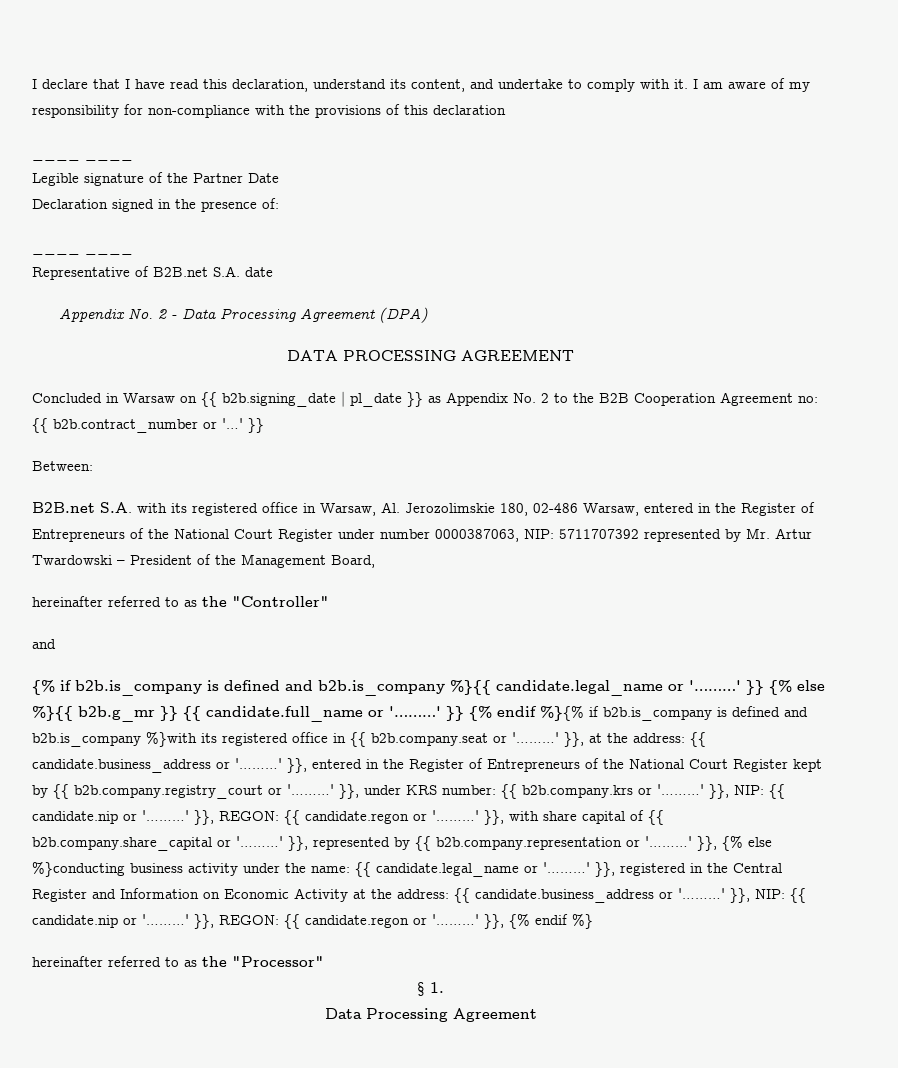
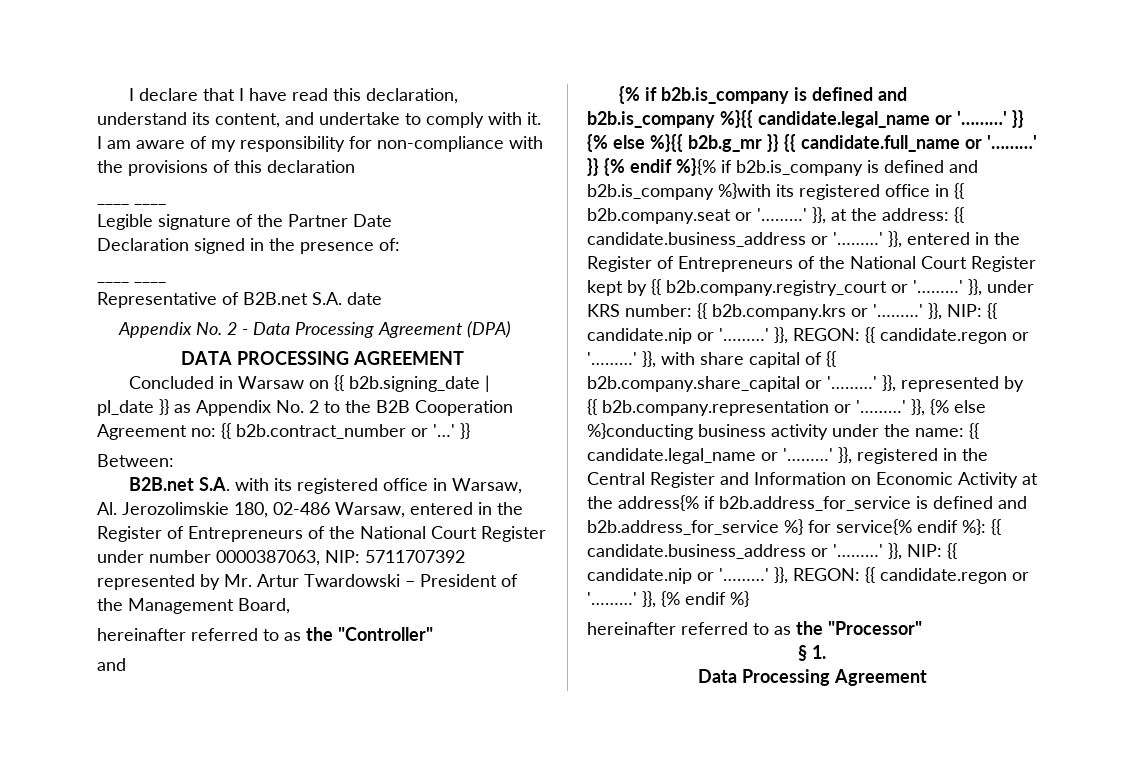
[397,889,449,899] address: -> [618,495,1027,511] [587,519,986,535] address{% if b2b.address_for_service is defined and b2b.address_for_service %} for service{% endif %}:

